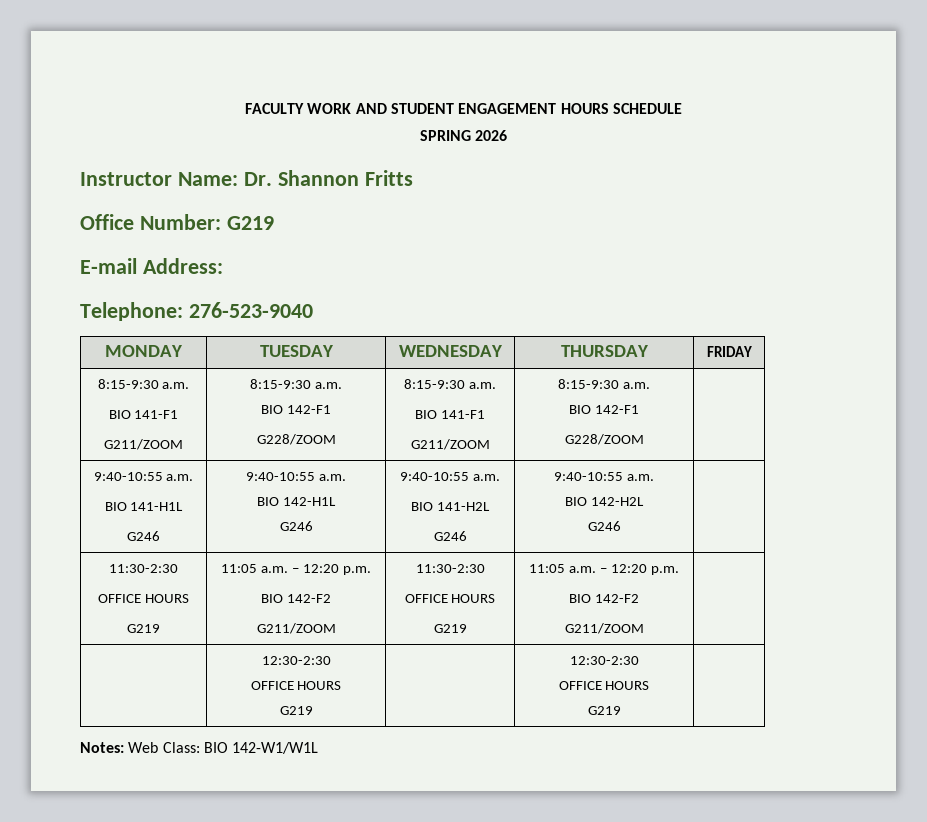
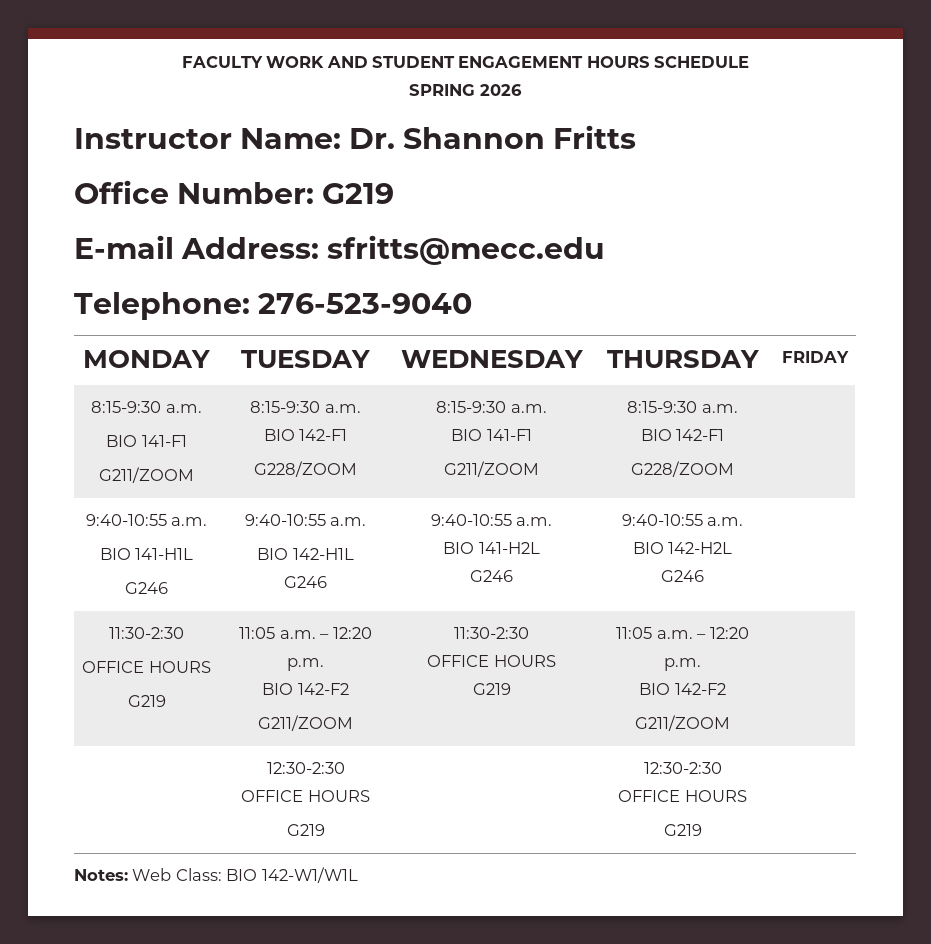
(223, 266) none -> [327,235,606,265] sfritts@mecc.edu

